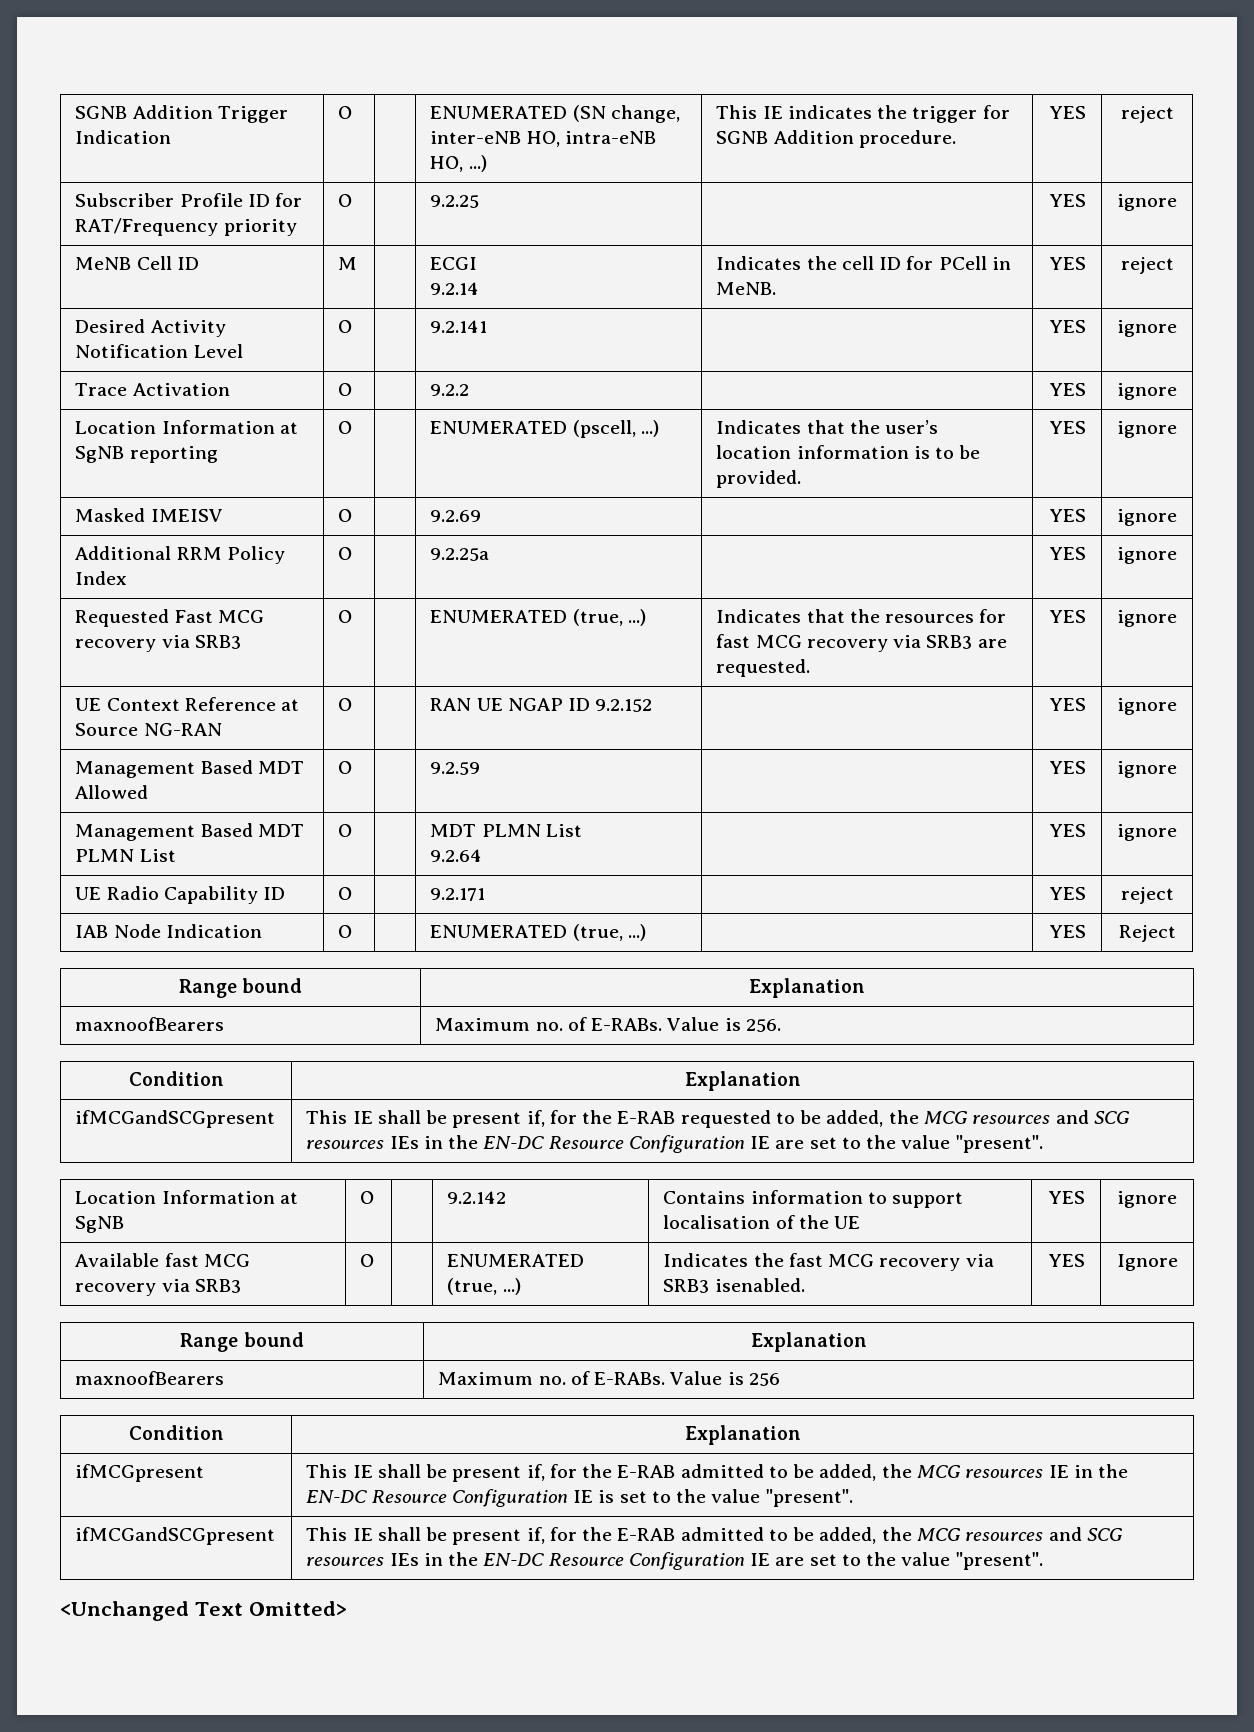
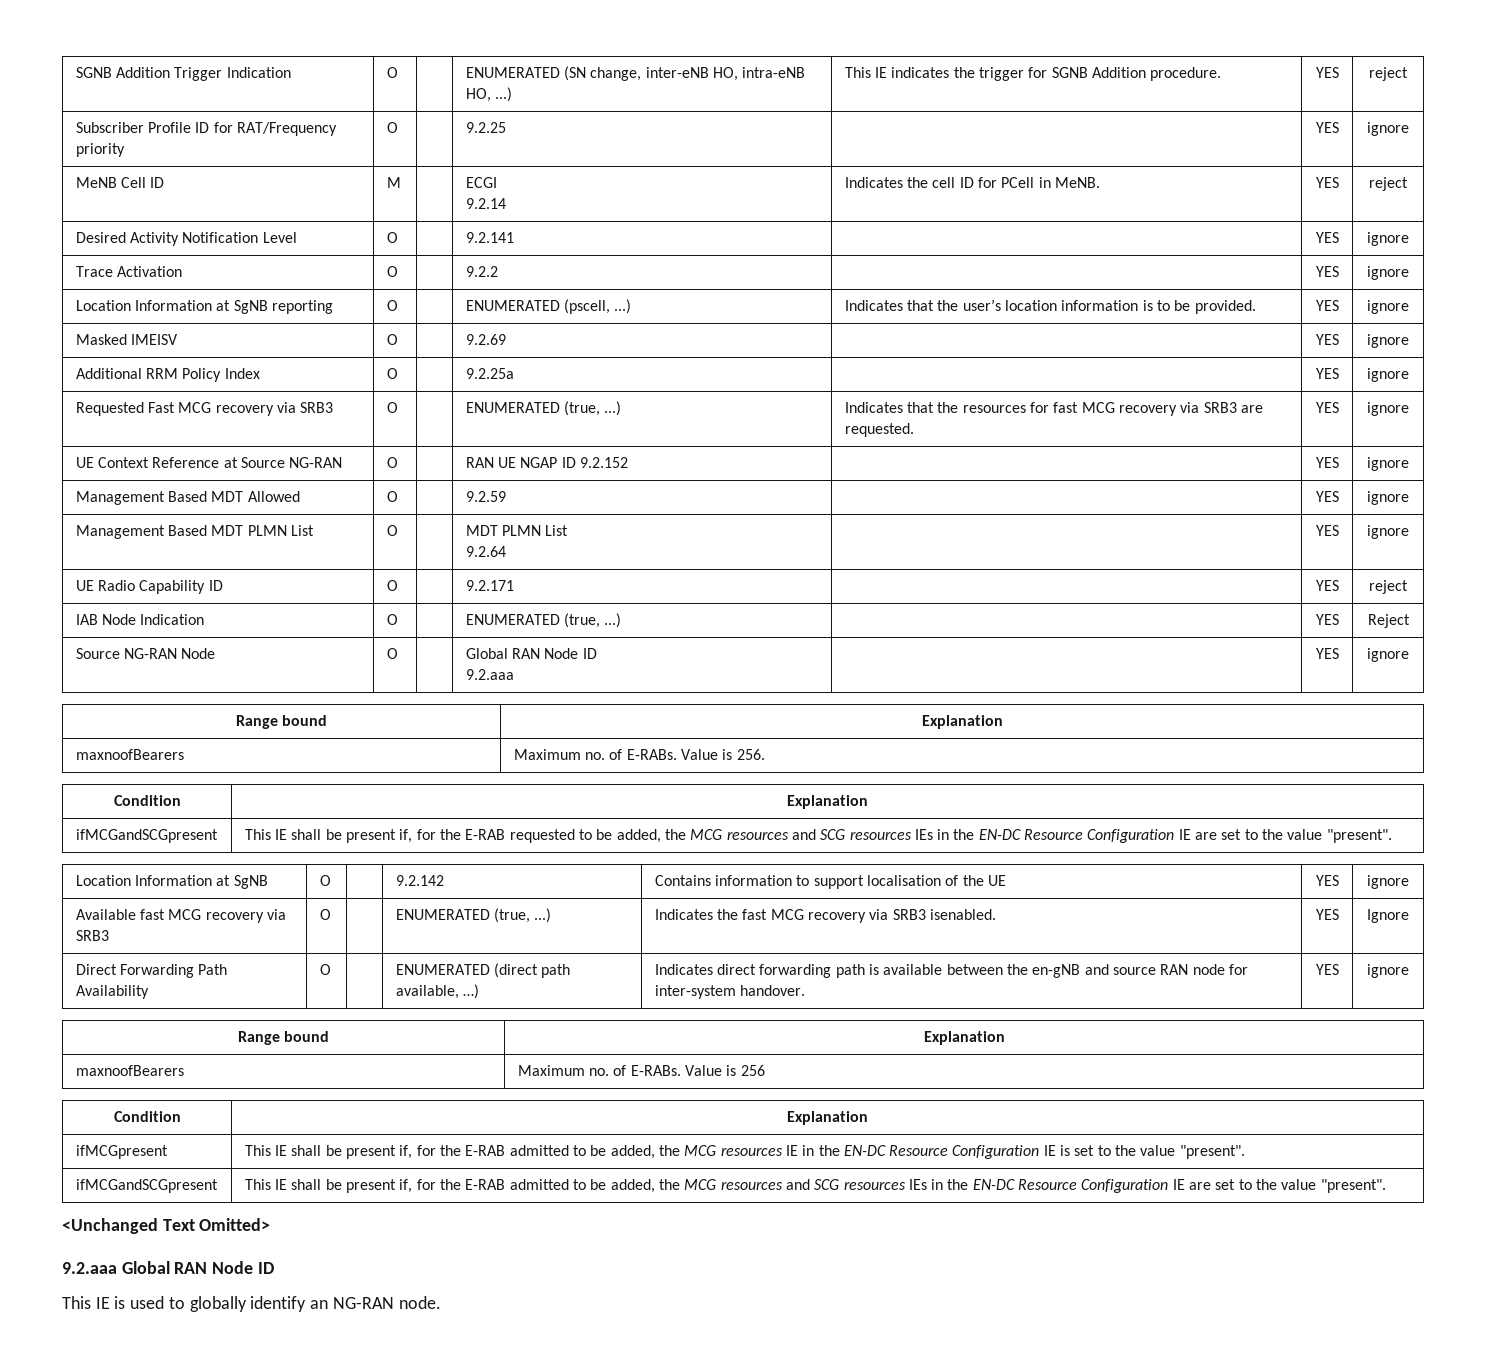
(1176, 933) none -> [75,648,216,659] [386,648,398,659] [465,648,597,659] [465,669,514,680] [1315,648,1339,659] [1367,648,1409,662] // Source NG-RAN Node | O | | Global RAN Node ID // 9.2.aaa | | YES | ignore
(1178, 1262) none -> [75,964,228,978] [75,985,149,999] [319,964,331,975] [395,963,571,978] [395,984,480,999] [654,964,1248,978] [654,985,806,999] [1315,964,1339,975] [1367,964,1409,978] // Direct Forwarding Path Availability | O | | ENUMERATED (direct path available, …) | Indicates direct forwarding path is available between the en-gNB and source RAN node for inter-system handover. | YES | ignore
(347, 1608) none -> [62,1261,274,1274] [62,1296,441,1312] // 9.2.aaa Global RAN Node ID // This IE is used to globally identify an NG-RAN node.

